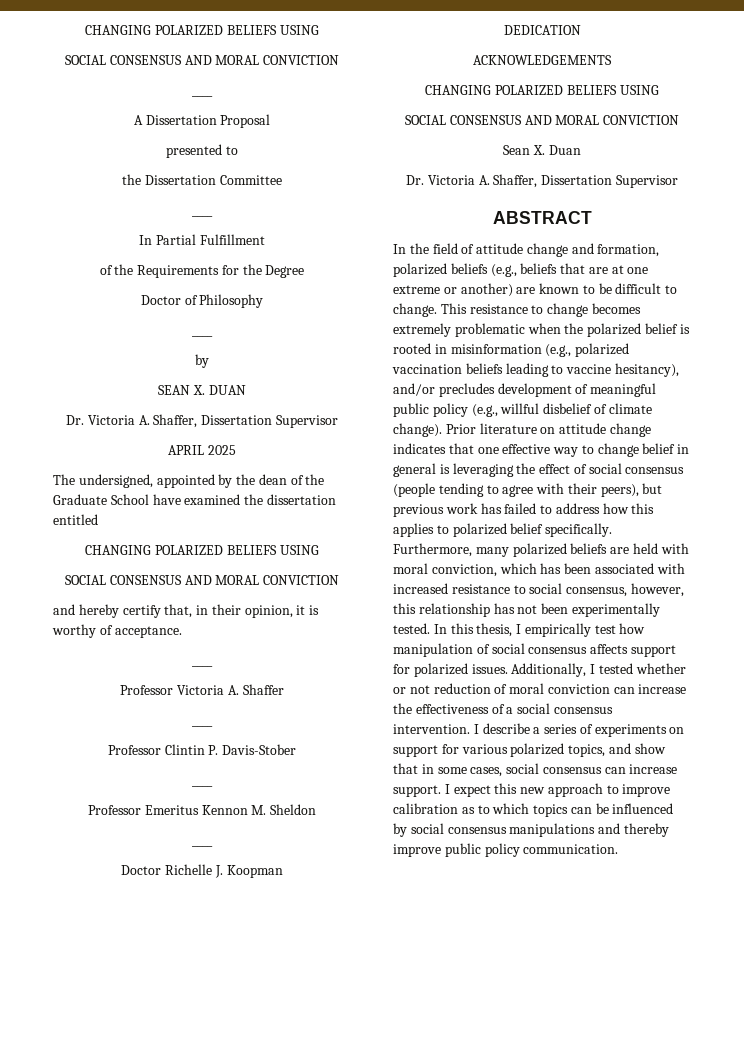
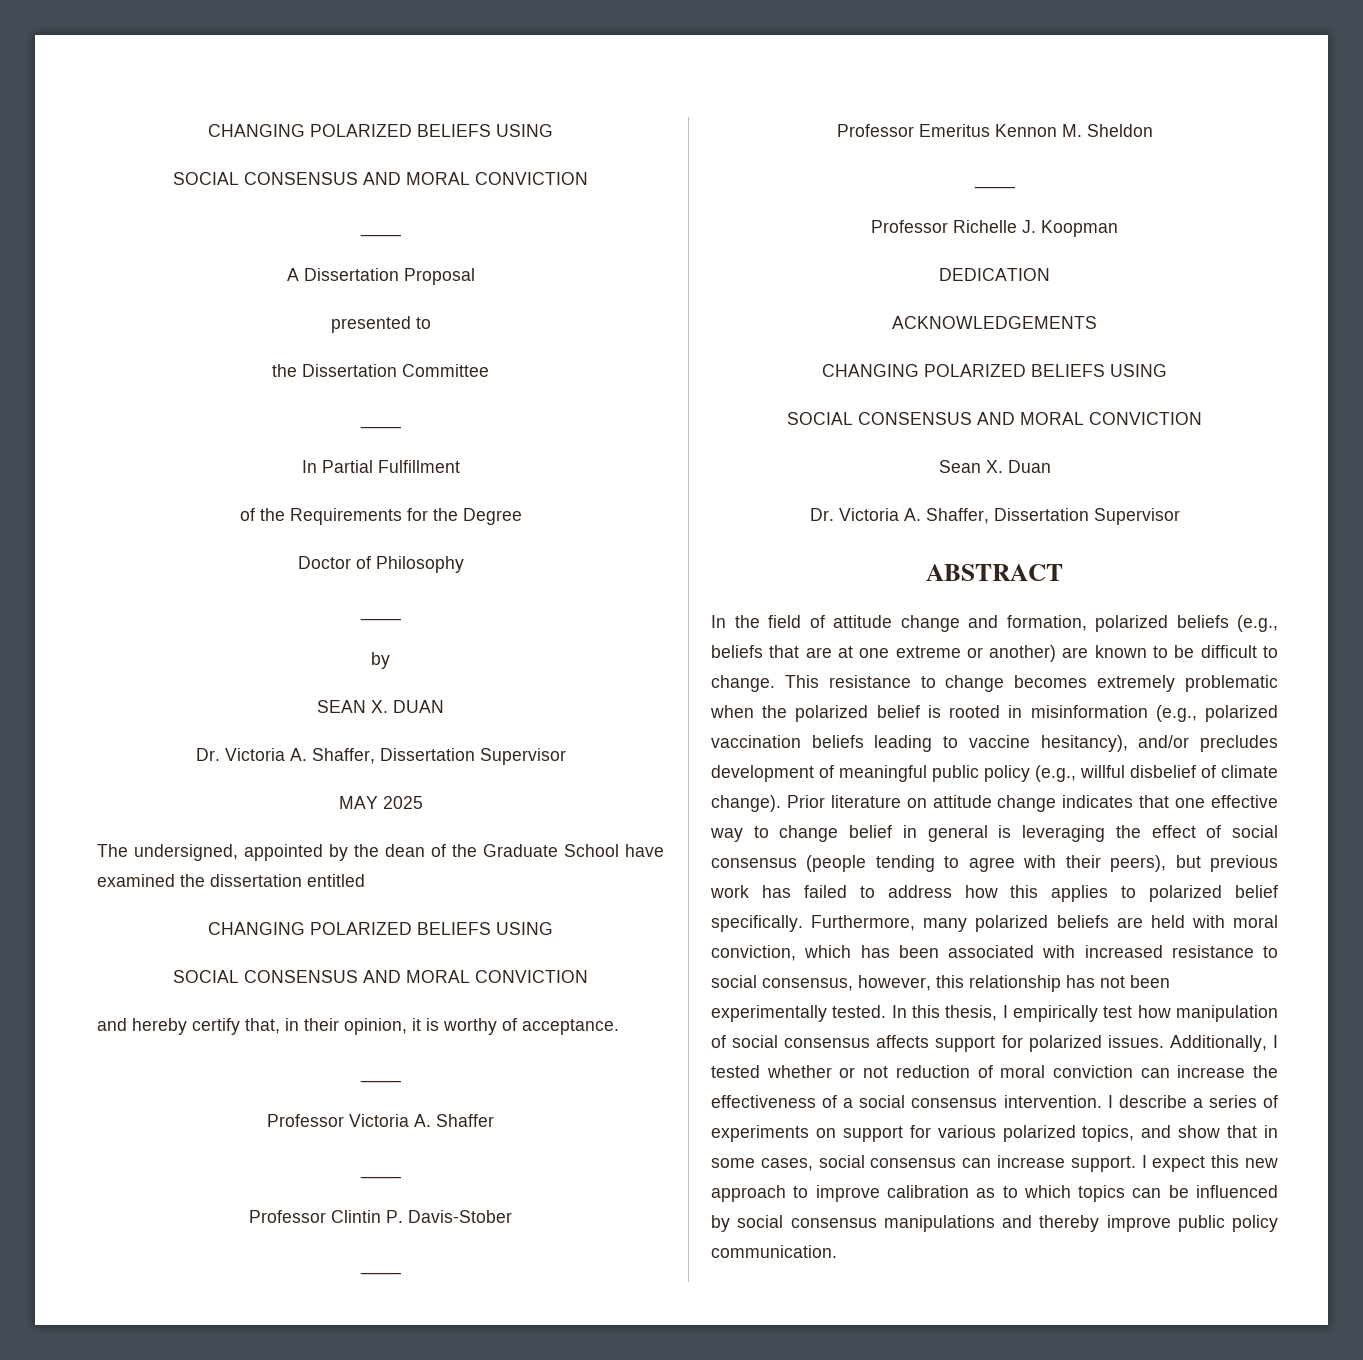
[168,445,205,455] APRIL -> [338,796,378,809] MAY
[121,865,162,875] Doctor -> [871,220,948,233] Professor

